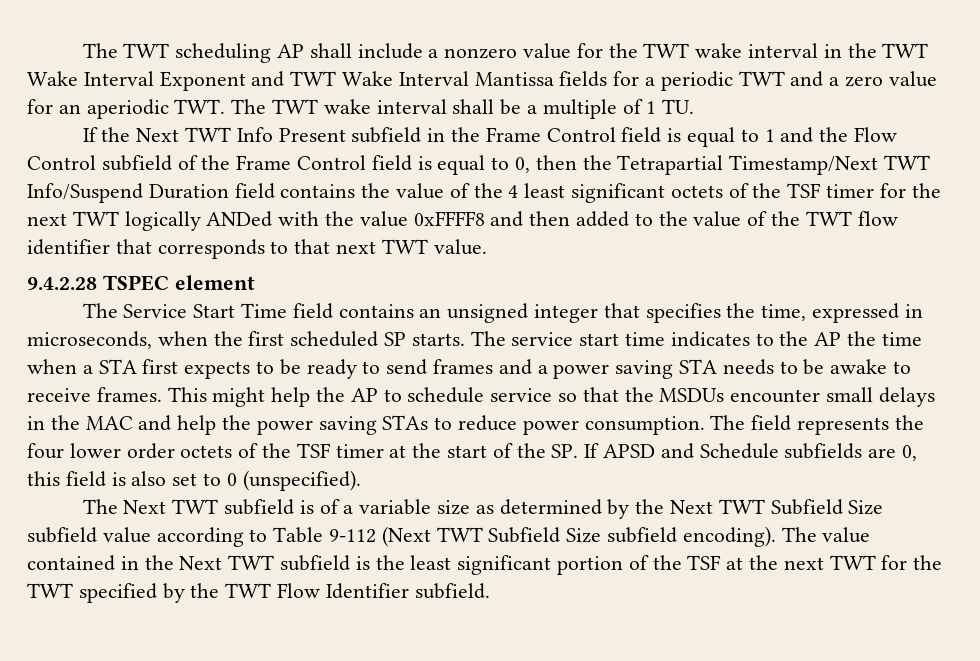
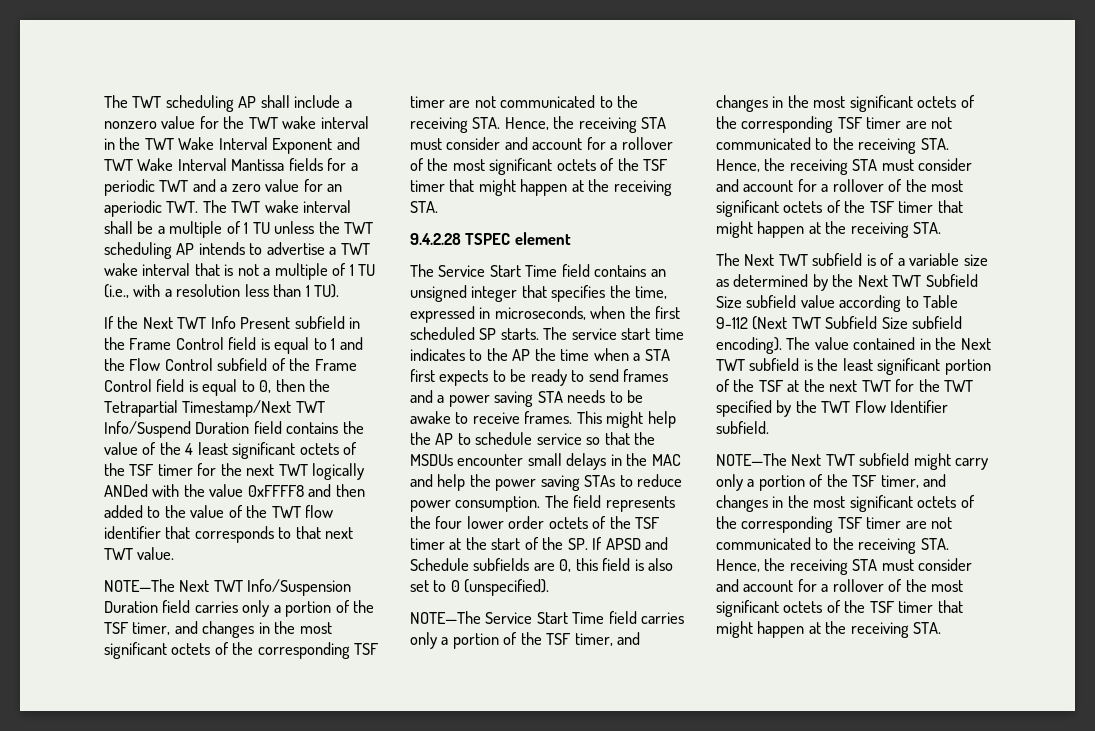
[662,99,695,114] TU. -> [252,221,374,234] [104,242,370,259] [104,263,376,280] [104,284,340,298] TU unless the TWT scheduling AP intends to advertise a TWT wake interval that is not a multiple of 1 TU (i.e., with a resolution less than 1 TU).
(487, 247) none -> [104,579,352,596] [104,600,375,617] [104,621,332,638] [104,642,380,659] [410,95,639,108] [410,116,667,133] [410,137,673,150] [410,158,669,175] [410,179,672,196] [410,201,438,213] // NOTE—The Next TWT Info/Suspension Duration field carries only a portion of the TSF timer, and changes in the most significant octets of the corresponding TSF timer are not communicated to the receiving STA. Hence, the receiving STA must consider and account for a rollover of the most significant octets of the TSF timer that might happen at the receiving STA.
(361, 480) none -> [410,611,685,624] [410,632,641,649] [716,95,975,112] [716,116,953,133] [716,137,949,154] [716,158,973,175] [716,179,964,192] [716,200,963,217] [716,221,942,238] // NOTE—The Service Start Time field carries only a portion of the TSF timer, and changes in the most significant octets of the corresponding TSF timer are not communicated to the receiving STA. Hence, the receiving STA must consider and account for a rollover of the most significant octets of the TSF timer that might happen at the receiving STA.
(490, 591) none -> [716,453,989,470] [716,474,947,491] [716,495,975,512] [716,516,953,533] [716,537,949,554] [716,558,973,575] [716,579,964,592] [716,600,963,617] [716,621,942,638] // NOTE—The Next TWT subfield might carry only a portion of the TSF timer, and changes in the most significant octets of the corresponding TSF timer are not communicated to the receiving STA. Hence, the receiving STA must consider and account for a rollover of the most significant octets of the TSF timer that might happen at the receiving STA.

